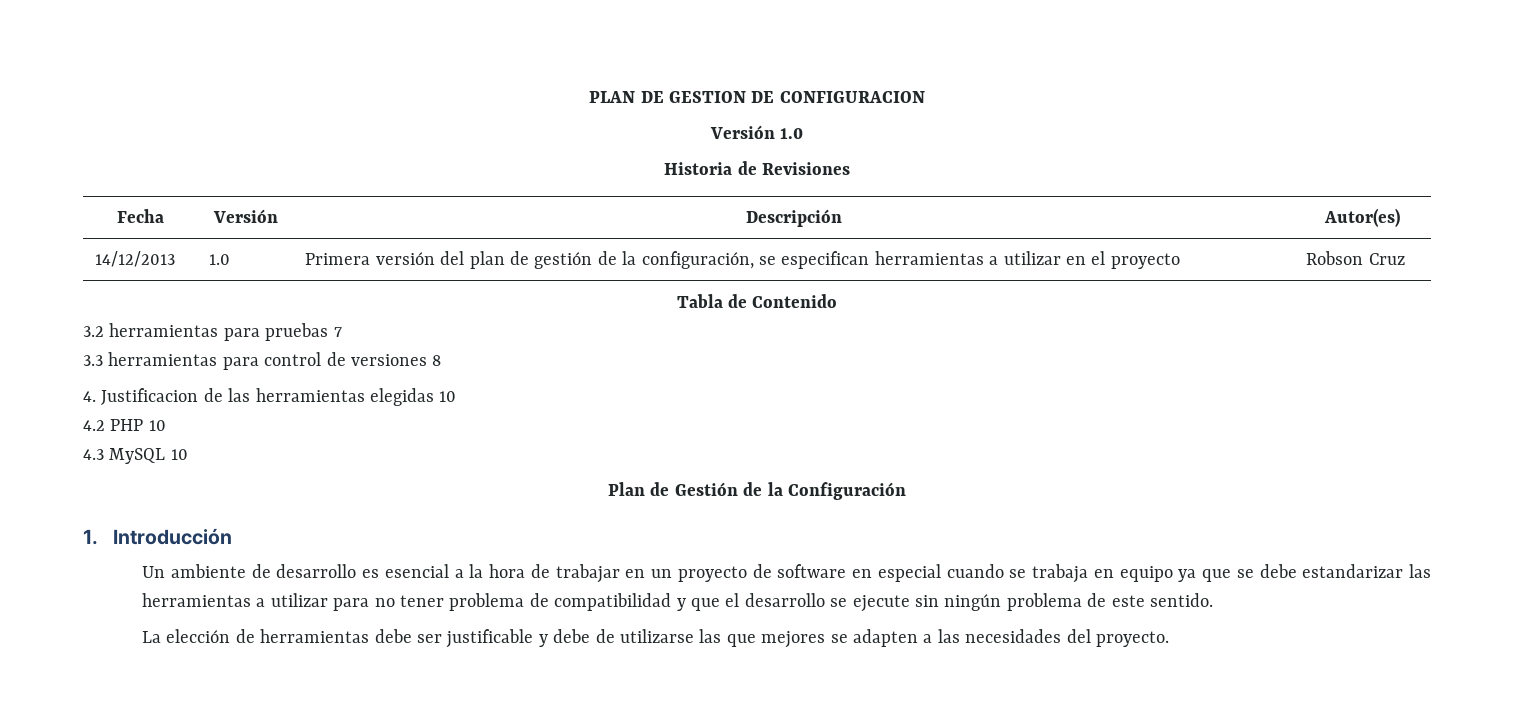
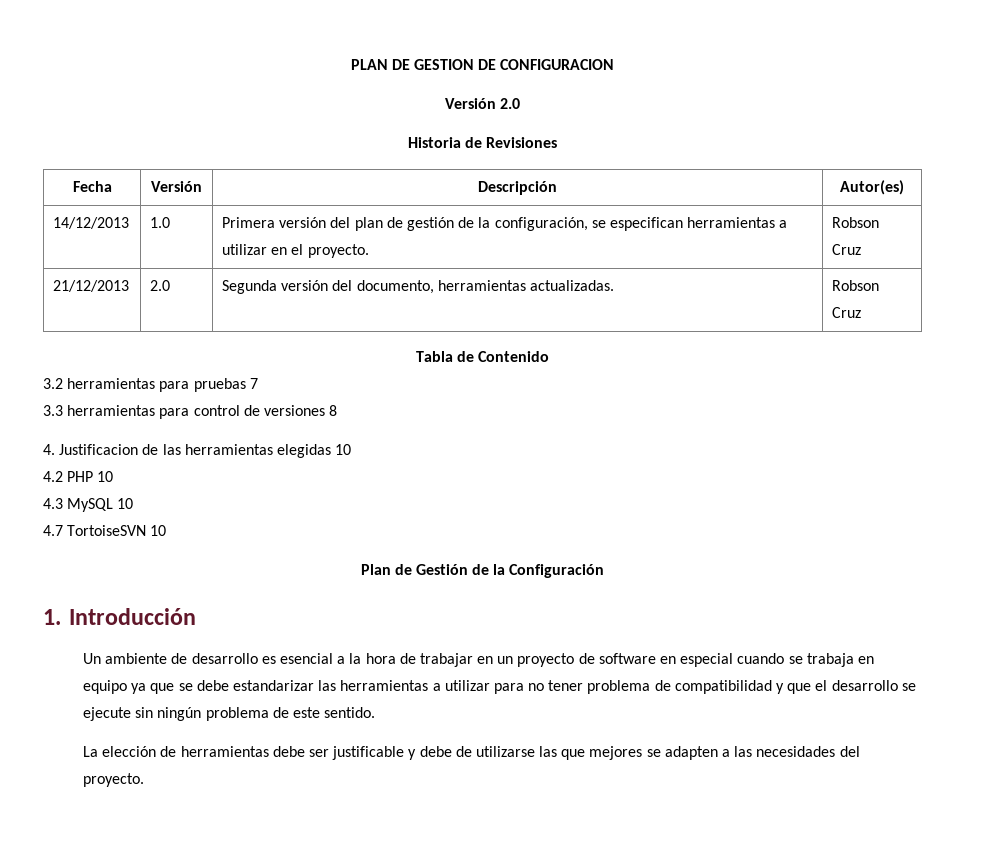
[780,128,804,139] 1.0 -> [500,98,521,109] 2.0
[1110,253,1180,269] proyecto -> [307,244,369,258] [832,217,880,228] [832,244,862,255] [53,280,130,292] [150,280,171,291] [222,280,614,294] proyecto. | Robson Cruz // 21/12/2013 | 2.0 | Segunda versión del documento, herramientas actualizadas.
(188, 454) none -> [43,525,167,536] // 4.7 TortoiseSVN 10

